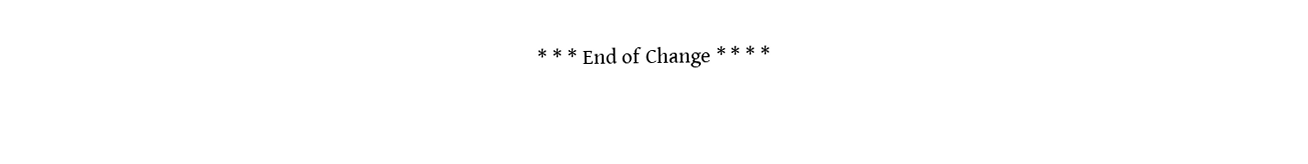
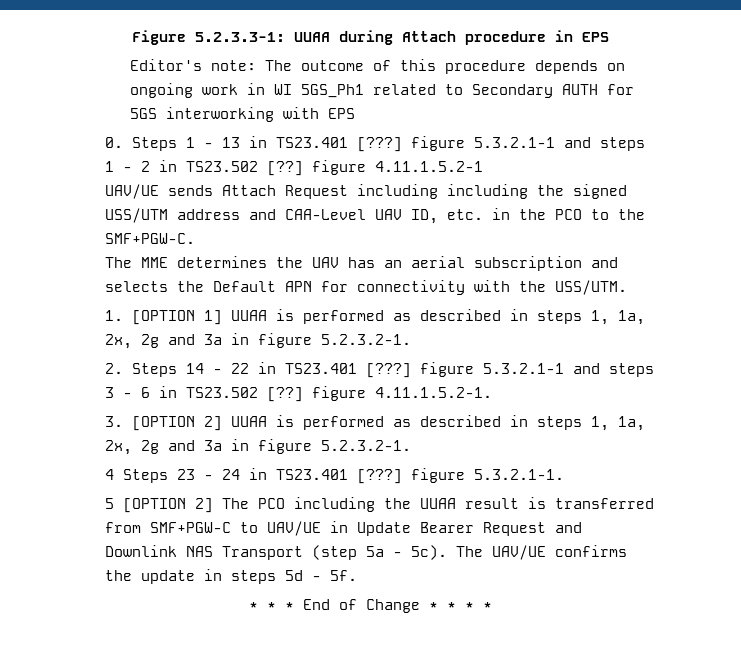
(537, 56) none -> [132,30,609,45] [130,59,626,74] [130,83,635,98] [130,107,356,122] [104,136,645,152] [104,160,483,176] [104,184,627,199] [104,208,645,224] [104,233,195,244] [104,256,618,271] [104,280,627,295] [104,309,645,325] [104,333,411,349] [104,362,654,378] [104,386,492,402] [104,415,645,431] [104,439,411,455] [104,468,564,484] [104,497,654,513] [104,521,582,536] [104,545,627,560] [104,569,357,584] Figure 5.2.3.3-1: UUAA during Attach procedure in EPS // Editor's note: The outcome of this procedure depends on ongoing work in WI 5GS_Ph1 related to Secondary AUTH for 5GS interworking with EPS // 0. Steps 1 - 13 in TS23.401 [???] figure 5.3.2.1-1 and steps 1 - 2 in TS23.502 [??] figure 4.11.1.5.2-1 // UAV/UE sends Attach Request including including the signed USS/UTM address and CAA-Level UAV ID, etc. in the PCO to the SMF+PGW-C. // The MME determines the UAV has an aerial subscription and selects the Default APN for connectivity with the USS/UTM. // 1. [OPTION 1] UUAA is performed as described in steps 1, 1a, 2x, 2g and 3a in figure 5.2.3.2-1. // 2. Steps 14 - 22 in TS23.401 [???] figure 5.3.2.1-1 and steps 3 - 6 in TS23.502 [??] figure 4.11.1.5.2-1. // 3. [OPTION 2] UUAA is performed as described in steps 1, 1a, 2x, 2g and 3a in figure 5.2.3.2-1. // 4 Steps 23 - 24 in TS23.401 [???] figure 5.3.2.1-1. // 5 [OPTION 2] The PCO including the UUAA result is transferred from SMF+PGW-C to UAV/UE in Update Bearer Request and Downlink NAS Transport (step 5a - 5c). The UAV/UE confirms the update in steps 5d - 5f. //

